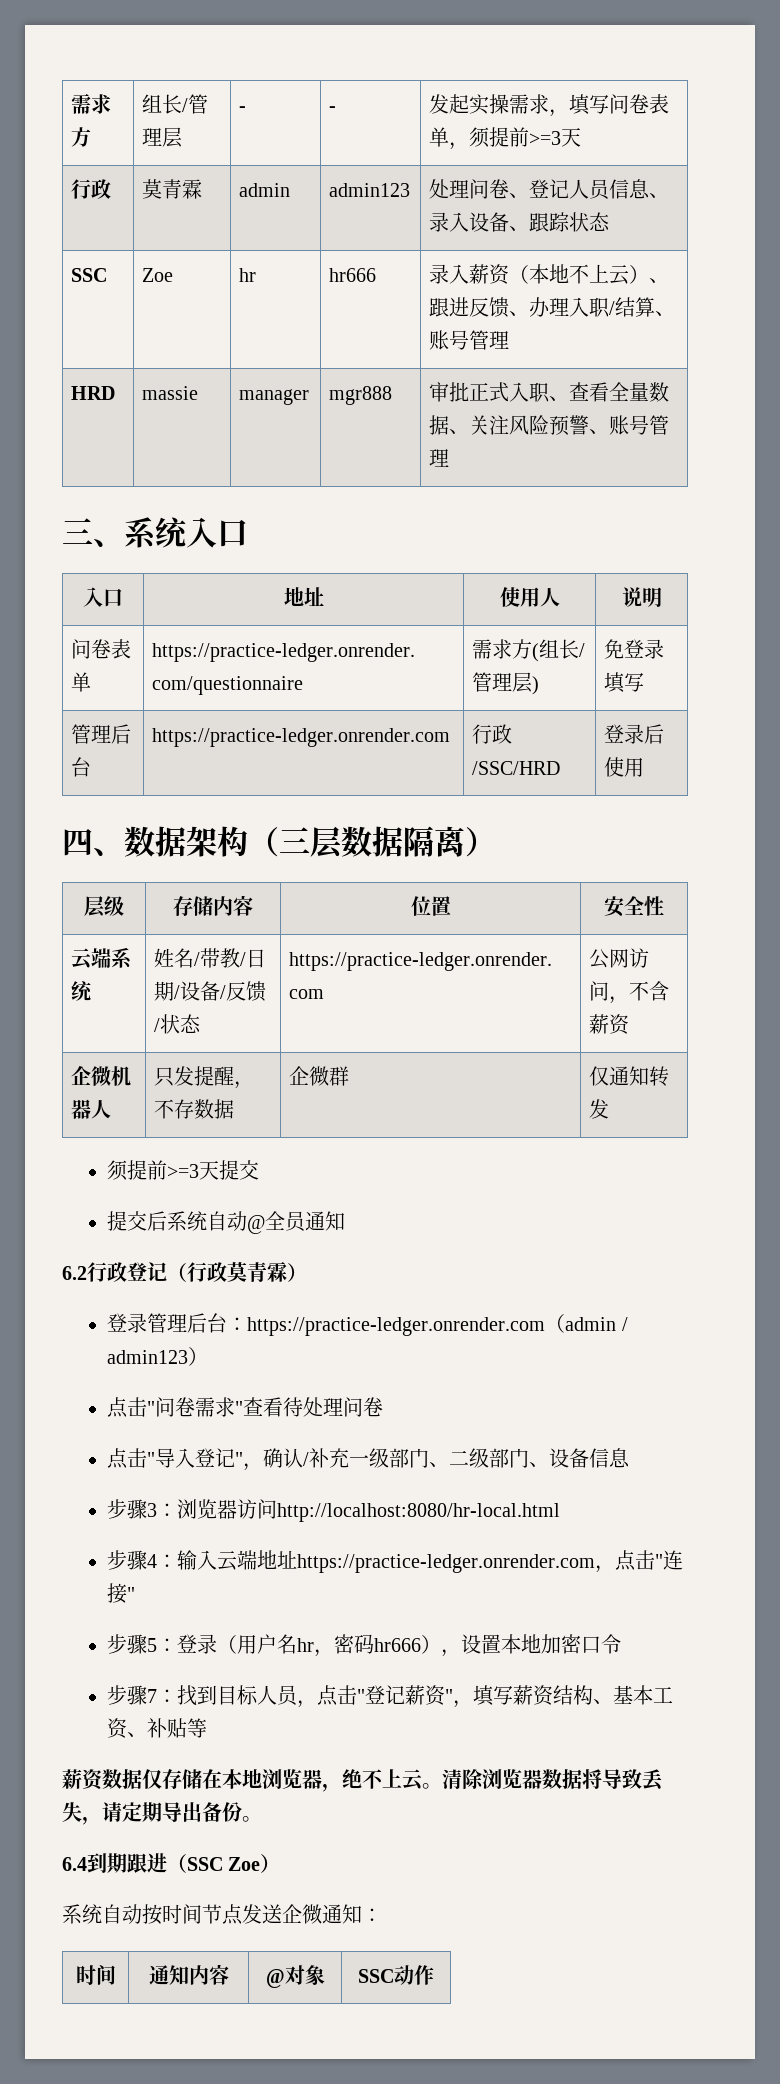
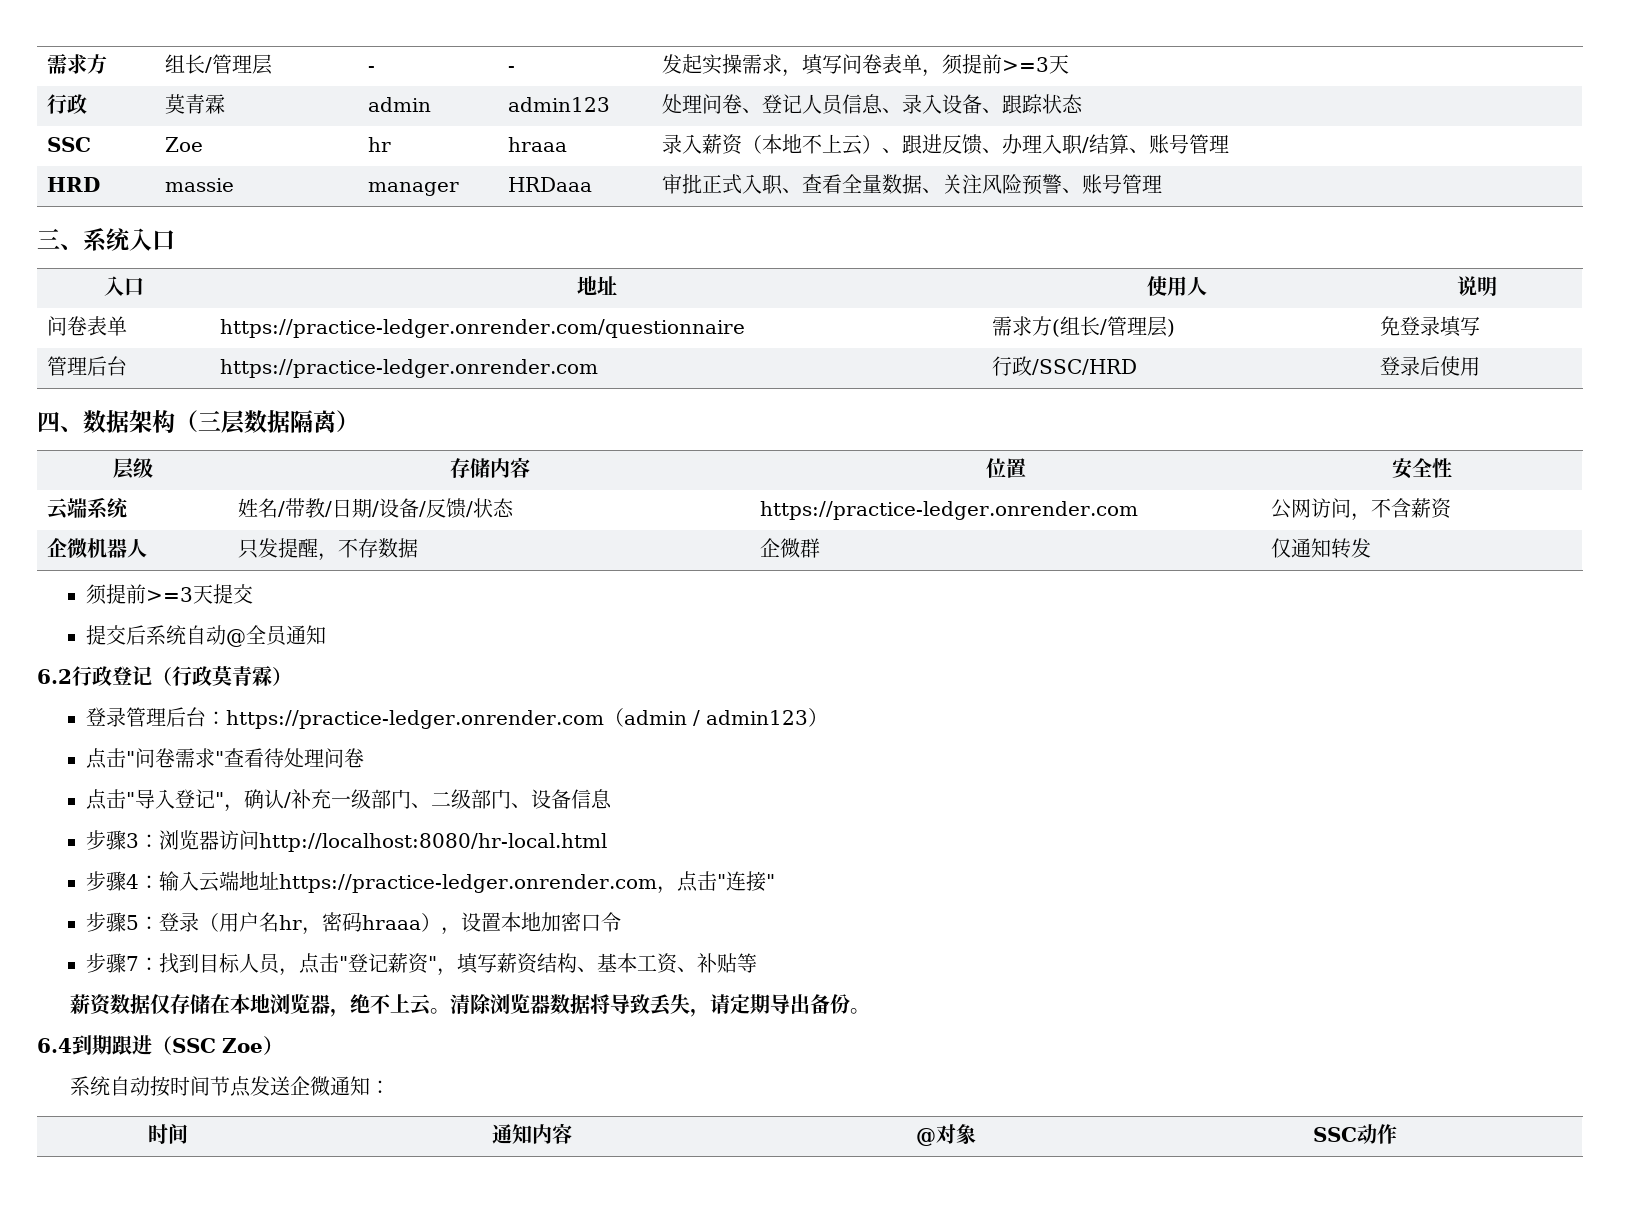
[329,268,377,282] hr666 -> [508,137,568,152] hraaa
[329,386,393,405] mgr888 -> [508,177,593,192] HRDaaa
[374,1638,422,1652] hr666 -> [362,915,422,930] hraaa

